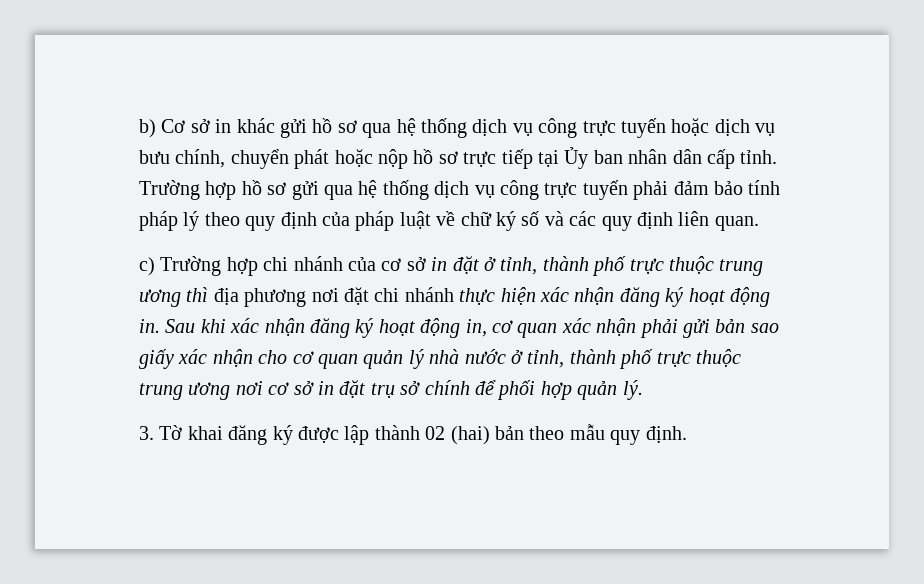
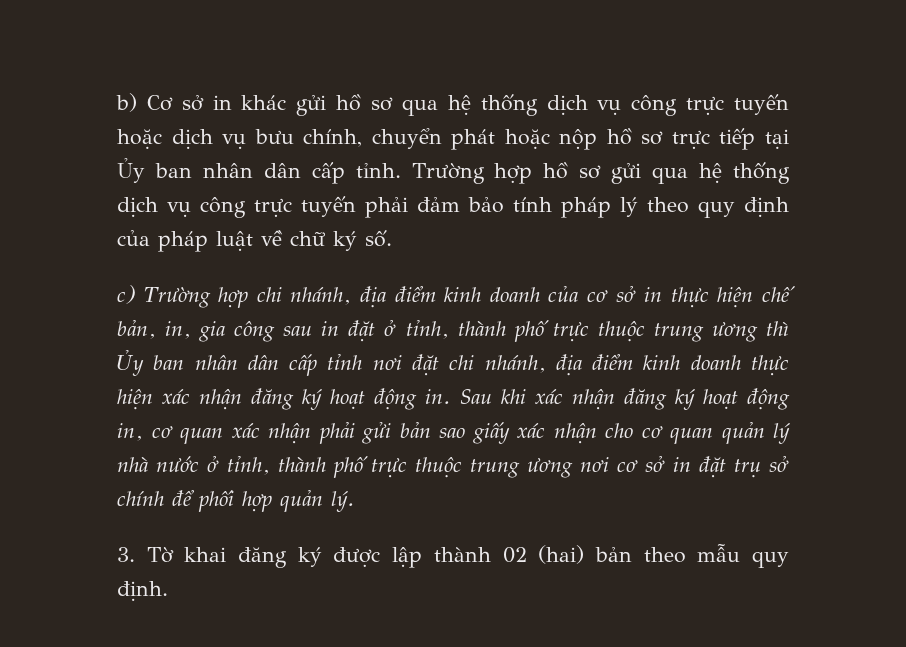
[521,211,759,231] [139,256,426,276] số và các quy định liên quan. // c) Trường hợp chi nhánh của cơ sở -> [365,230,392,247] [117,285,796,308] [117,320,313,342] số. // c) Trường hợp chi nhánh, địa điểm kinh doanh của cơ sở in thực hiện chế bản, in, gia công sau
[213,287,454,307] địa phương nơi đặt chi nhánh -> [117,350,741,376] Ủy ban nhân dân cấp tỉnh nơi đặt chi nhánh, địa điểm kinh doanh

